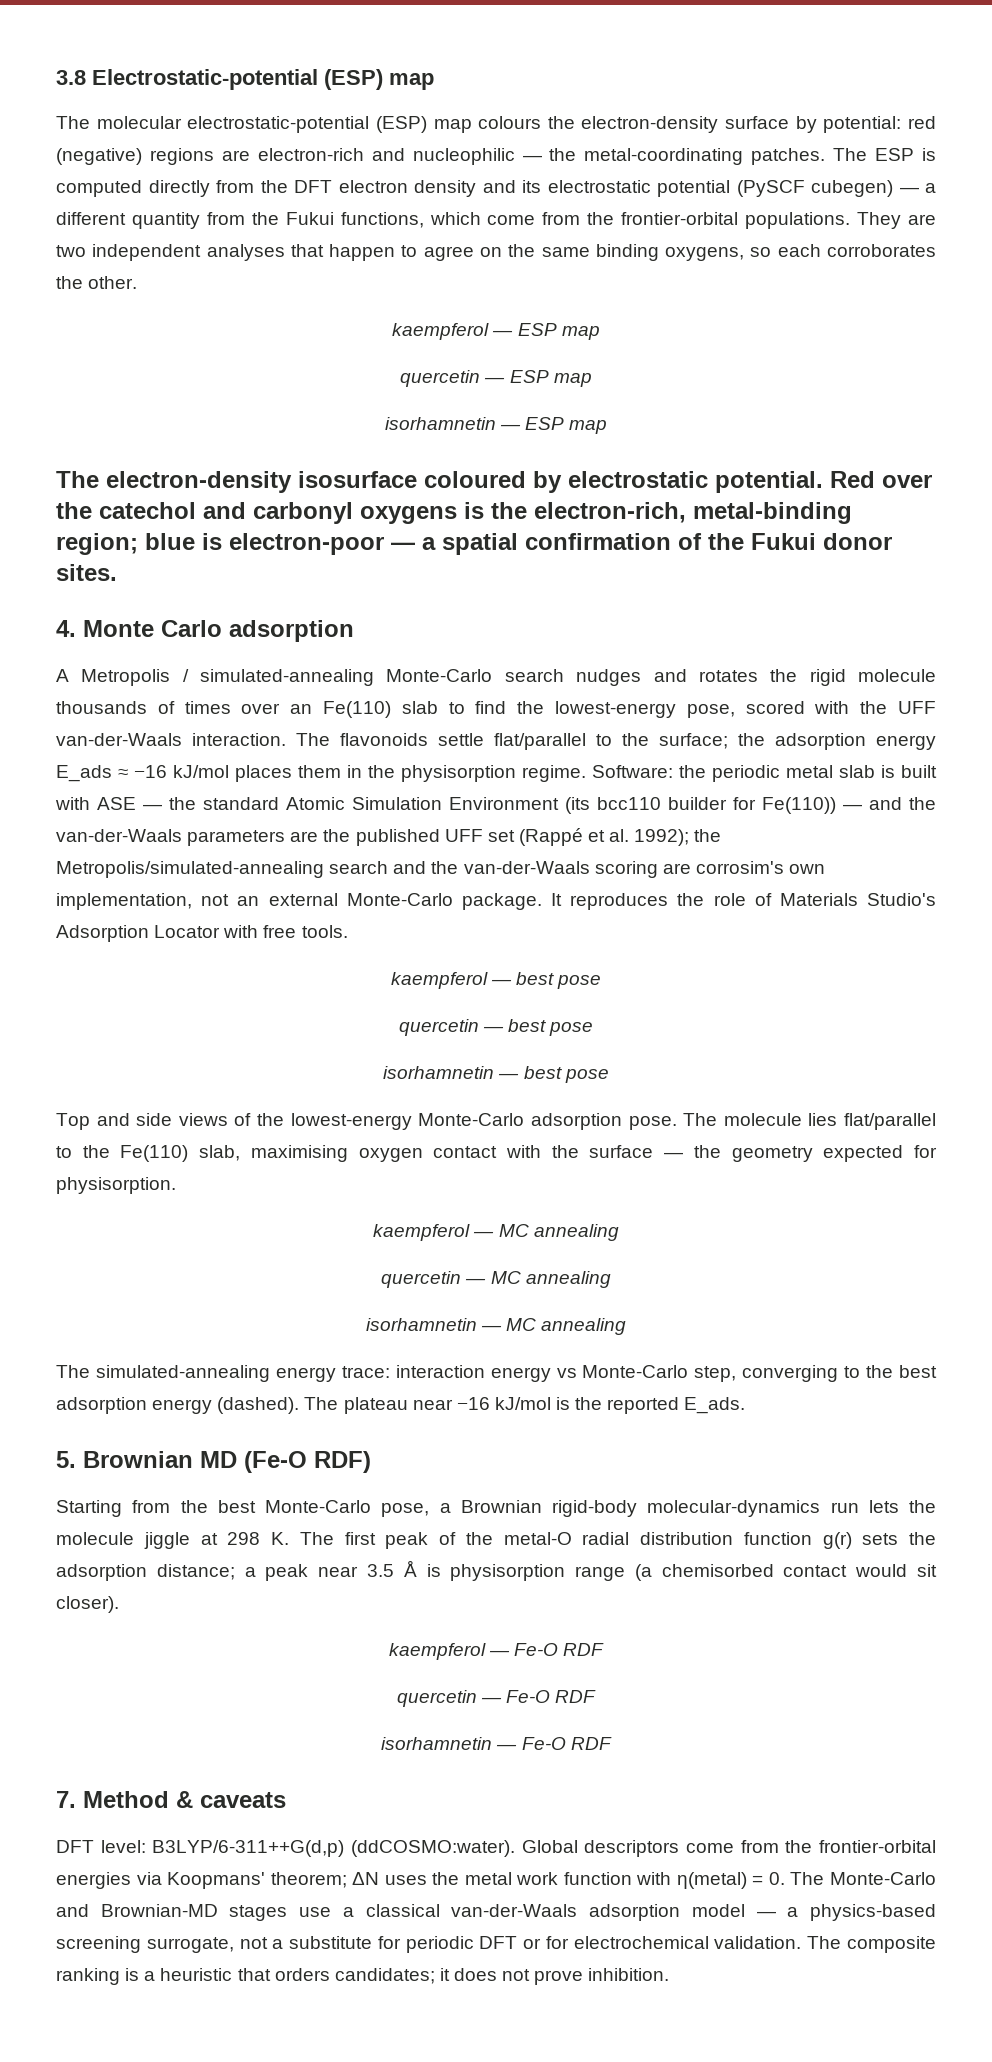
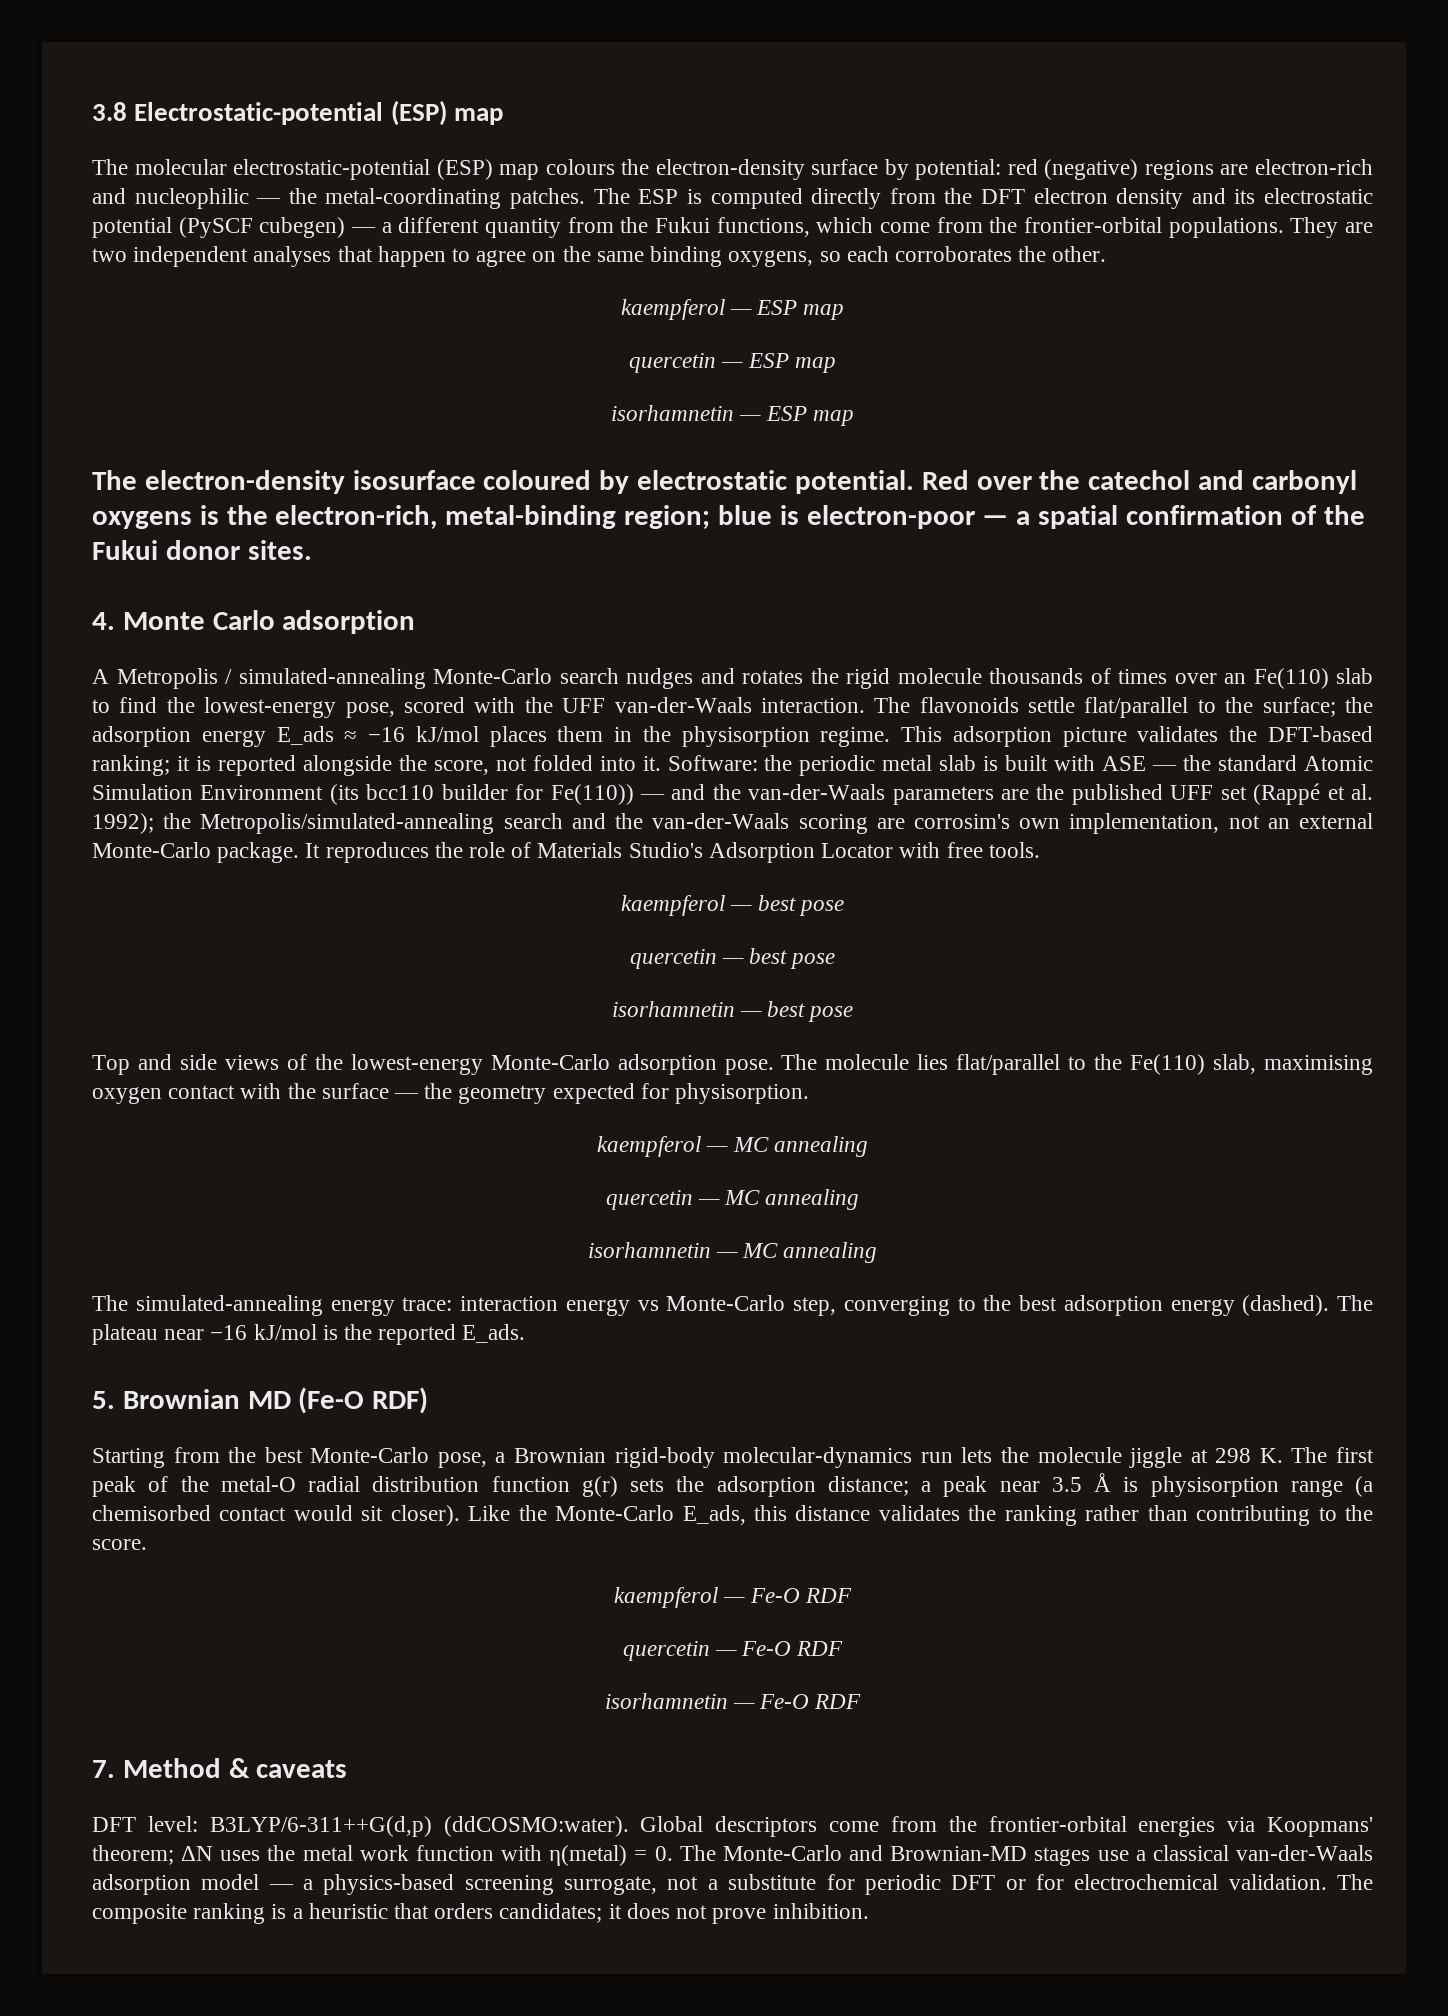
(586, 773) none -> [901,726,1373,747] [92,755,661,776] This adsorption picture validates the DFT-based ranking; it is reported alongside the score, not folded into it.
(119, 1604) none -> [468,1505,1373,1526] [92,1539,147,1550] Like the Monte-Carlo E_ads, this distance validates the ranking rather than contributing to the score.

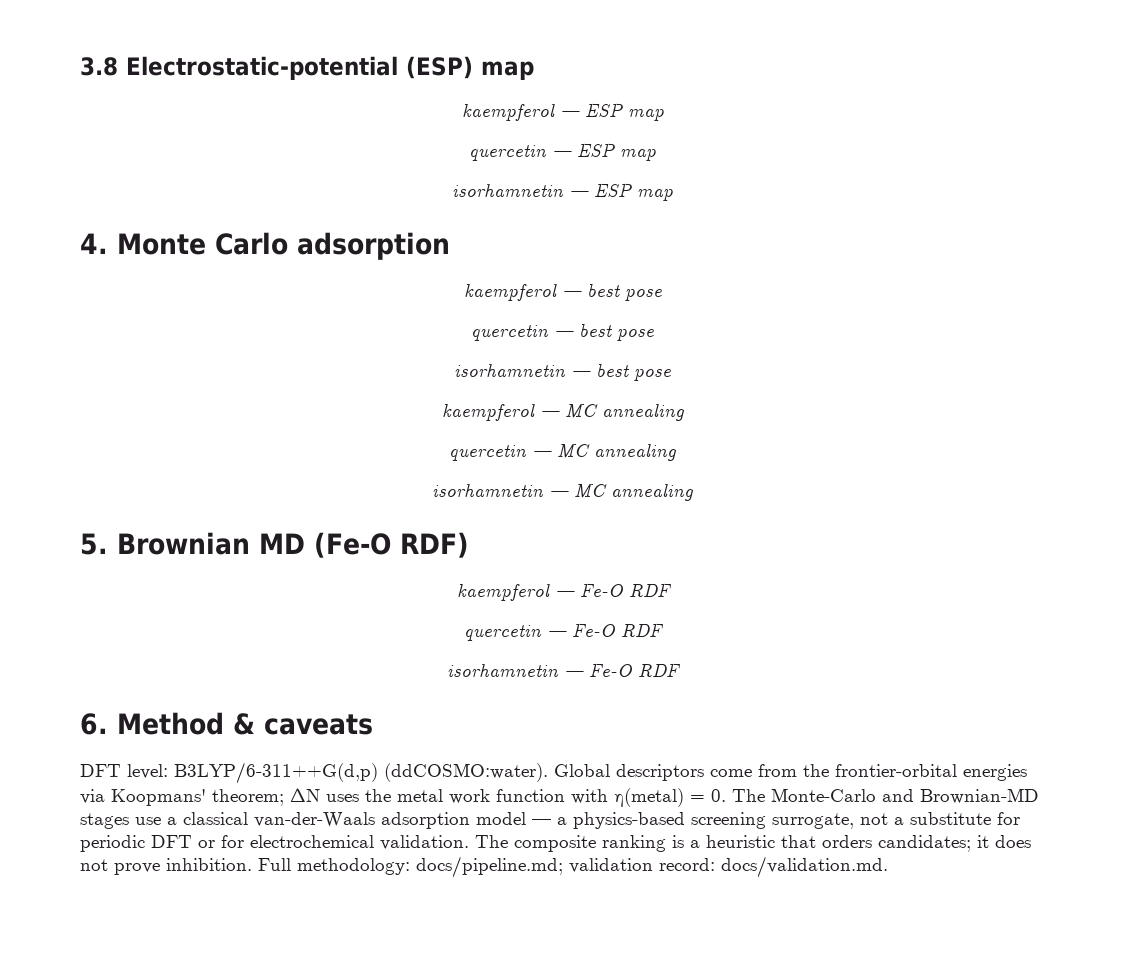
[92,159,1373,180] [92,188,1373,209] [92,217,1373,238] [92,246,1107,267] // The molecular electrostatic-potential (ESP) map colours the electron-density surface by potential: red (negative) regions are electron-rich and nucleophilic — the metal-coordinating patches. The ESP is computed directly from the DFT electron density and its electrostatic potential (PySCF cubegen) — a different quantity from the Fukui functions, which come from the frontier-orbital populations. They are two independent analyses that happen to agree on the same binding oxygens, so each corroborates the other. -> (534, 70) none
[92,470,1357,494] [92,505,1365,529] [92,540,312,560] [92,610,416,634] [92,668,1373,689] [92,697,1374,718] [92,726,1373,747] [92,755,1373,776] [92,783,1374,805] [92,813,1373,834] [92,842,1040,863] The electron-density isosurface coloured by electrostatic potential. Red over the catechol and carbonyl oxygens is the electron-rich, metal-binding region; blue is electron-poor — a spatial confirmation of the Fukui donor sites. // 4. Monte Carlo adsorption // A Metropolis / simulated-annealing Monte-Carlo search nudges and rotates the rigid molecule thousands of times over an Fe(110) slab to find the lowest-energy pose, scored with the UFF van-der-Waals interaction. The flavonoids settle flat/parallel to the surface; the adsorption energy E_ads ≈ −16 kJ/mol places them in the physisorption regime. This adsorption picture validates the DFT-based ranking; it is reported alongside the score, not folded into it. Software: the periodic metal slab is built with ASE — the standard Atomic Simulation Environment (its bcc110 builder for Fe(110)) — and the van-der-Waals parameters are the published UFF set (Rappé et al. 1992); the Metropolis/simulated-annealing search and the van-der-Waals scoring are corrosim's own implementation, not an external Monte-Carlo package. It reproduces the role of Materials Studio's Adsorption Locator with free tools. -> [80,232,450,260] 4. Monte Carlo adsorption
[92,1054,1373,1075] [92,1083,810,1104] // Top and side views of the lowest-energy Monte-Carlo adsorption pose. The molecule lies flat/parallel to the Fe(110) slab, maximising oxygen contact with the surface — the geometry expected for physisorption. -> (671, 375) none
[92,1295,1373,1316] [92,1324,526,1345] // The simulated-annealing energy trace: interaction energy vs Monte-Carlo step, converging to the best adsorption energy (dashed). The plateau near −16 kJ/mol is the reported E_ads. -> (694, 492) none
[92,1447,1374,1468] [92,1473,1373,1497] [92,1505,1373,1526] [92,1539,147,1550] // Starting from the best Monte-Carlo pose, a Brownian rigid-body molecular-dynamics run lets the molecule jiggle at 298 K. The first peak of the metal-O radial distribution function g(r) sets the adsorption distance; a peak near 3.5 Å is physisorption range (a chemisorbed contact would sit closer). Like the Monte-Carlo E_ads, this distance validates the ranking rather than contributing to the score. -> (469, 545) none
[92,1760,115,1778] 7. -> [80,713,108,735] 6.
(869, 1911) none -> [258,856,888,878] Full methodology: docs/pipeline.md; validation record: docs/validation.md.

